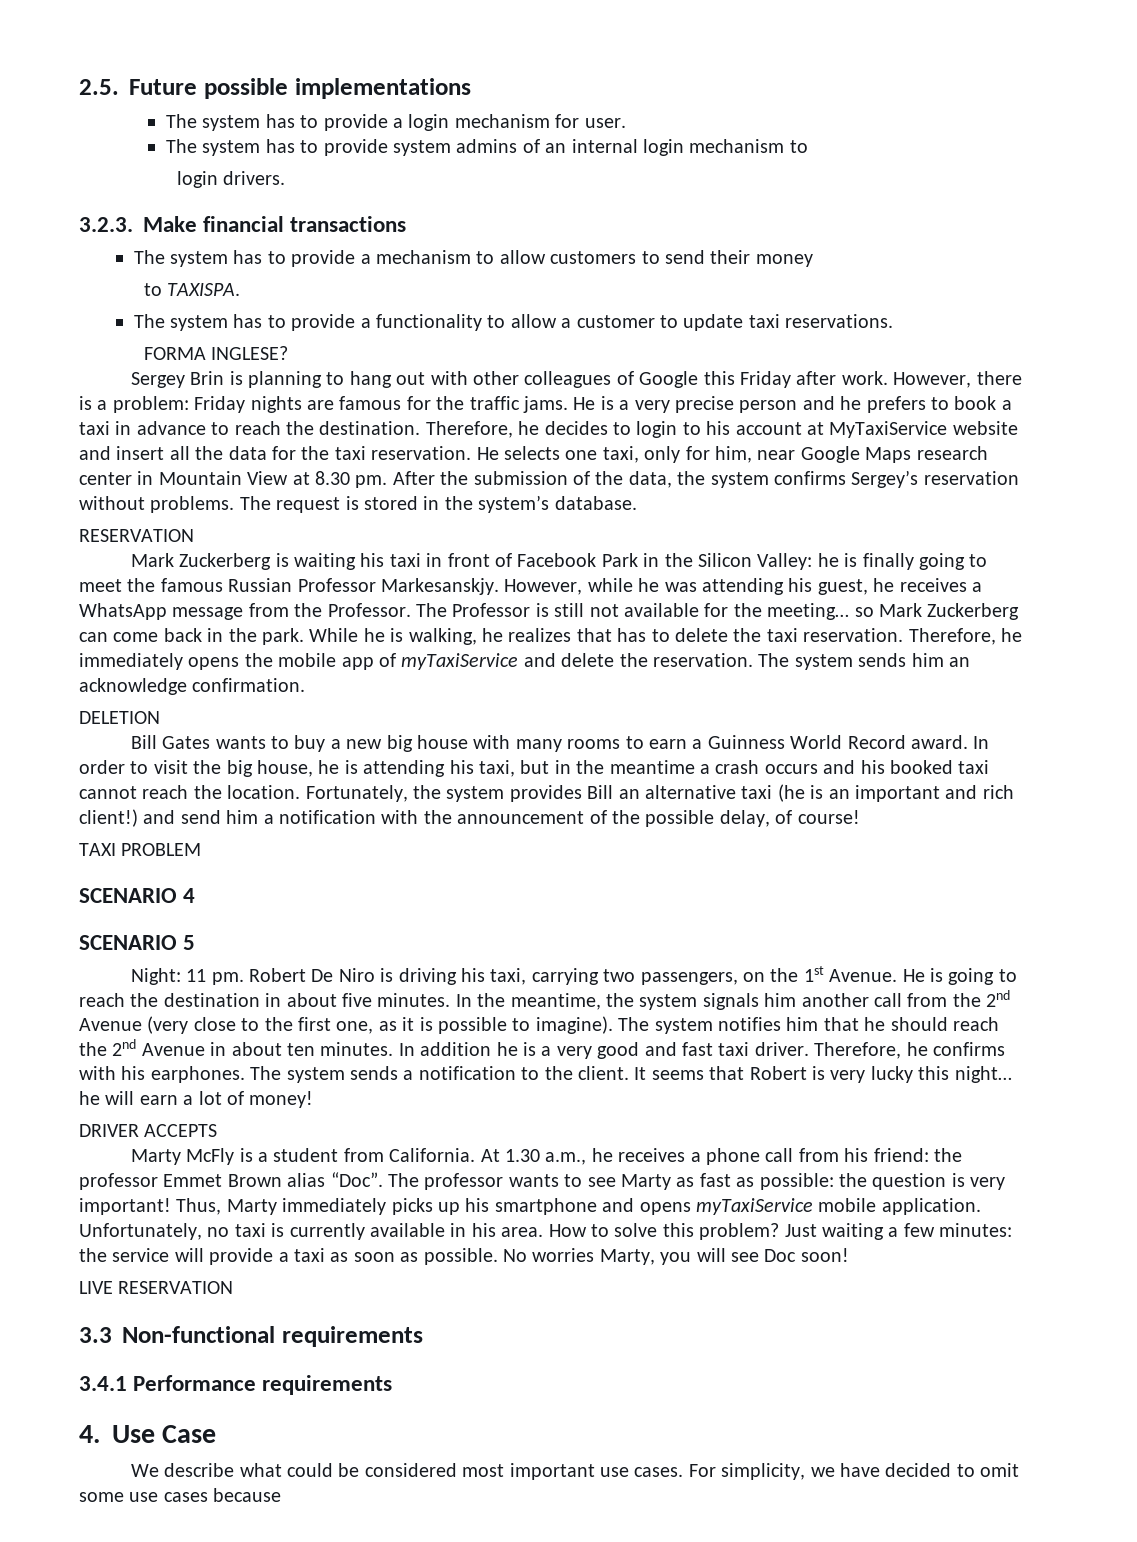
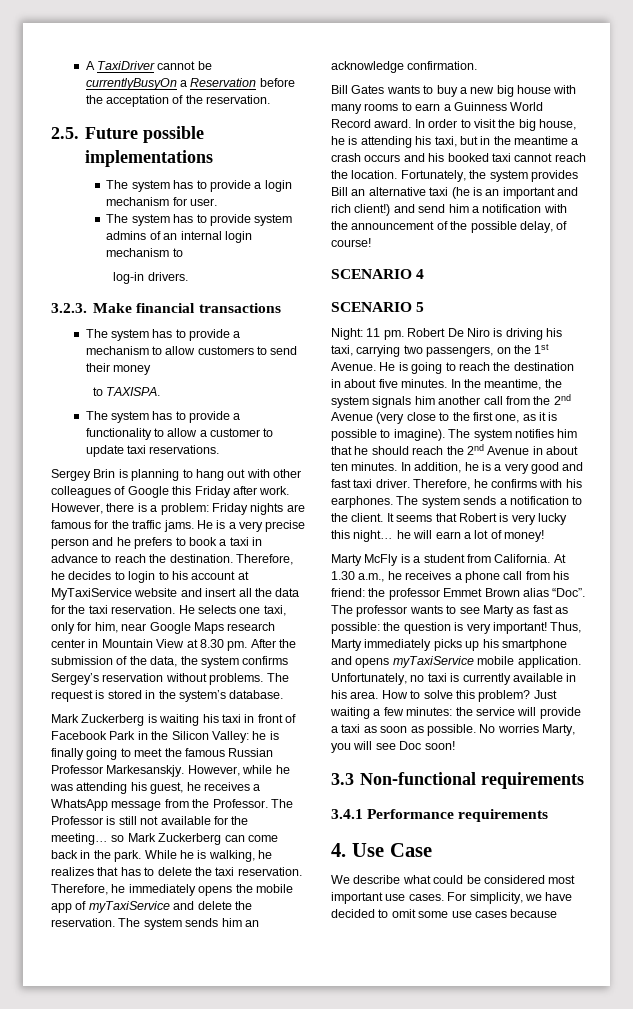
(79, 87) none -> [85,61,212,70] [85,78,295,90] [85,95,271,107] A TaxiDriver cannot be currentlyBusyOn a Reservation before the acceptation of the reservation. //
[176,171,218,188] login -> [113,272,145,284] log-in
[144,346,289,360] // FORMA INGLESE? -> (220, 449) none
[79,529,194,542] // RESERVATION -> (284, 694) none
[79,711,160,724] // DELETION -> (478, 65) none
[79,843,202,856] // TAXI PROBLEM -> (371, 242) none
[420,1042,492,1056] addition -> [414,462,462,473] addition,
[79,1124,218,1137] // DRIVER ACCEPTS -> (544, 536) none
[79,1281,234,1294] // LIVE RESERVATION -> (455, 745) none

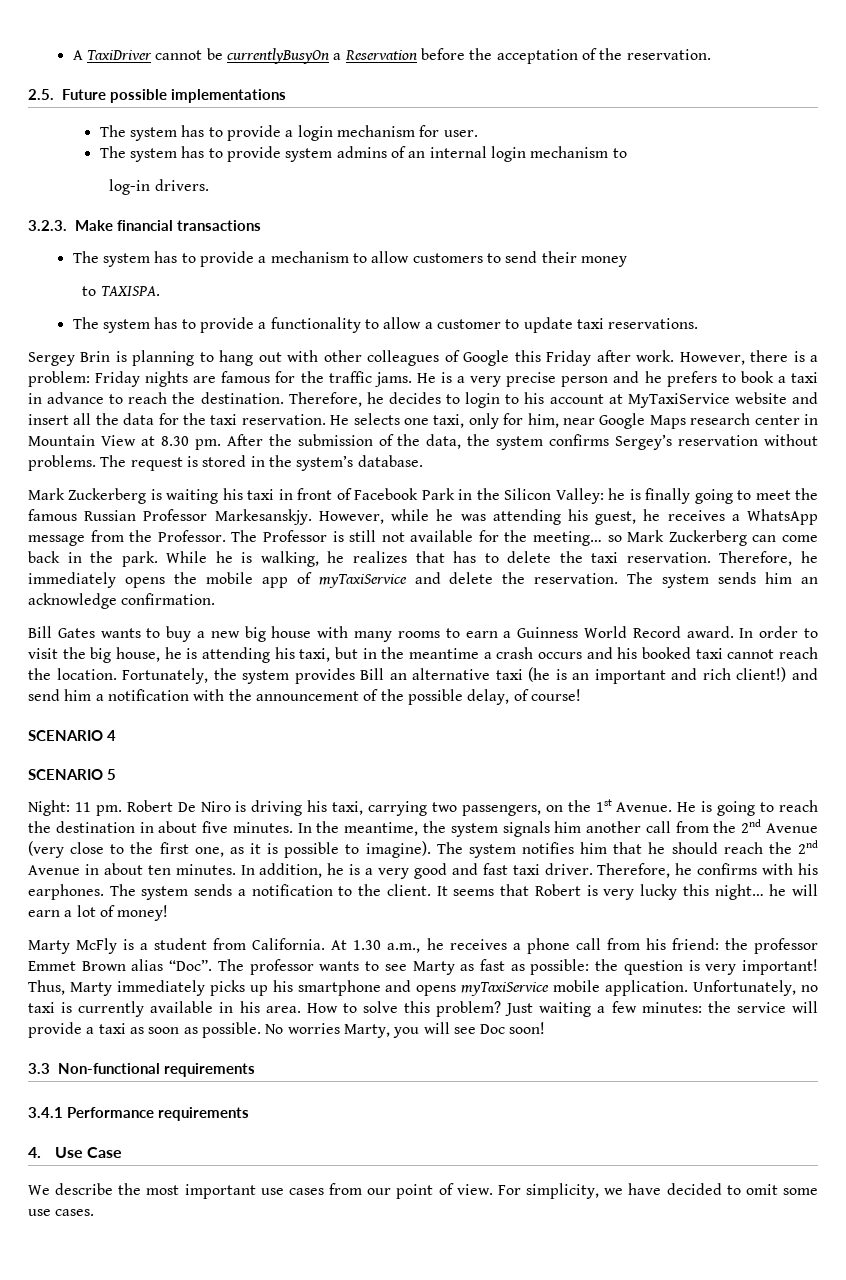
[402,875,576,884] [331,892,444,904] what could be considered most important use cases. -> [118,1183,493,1199] the most important use cases from our point of view.
[474,909,558,918] cases because -> [55,1209,95,1216] cases.

